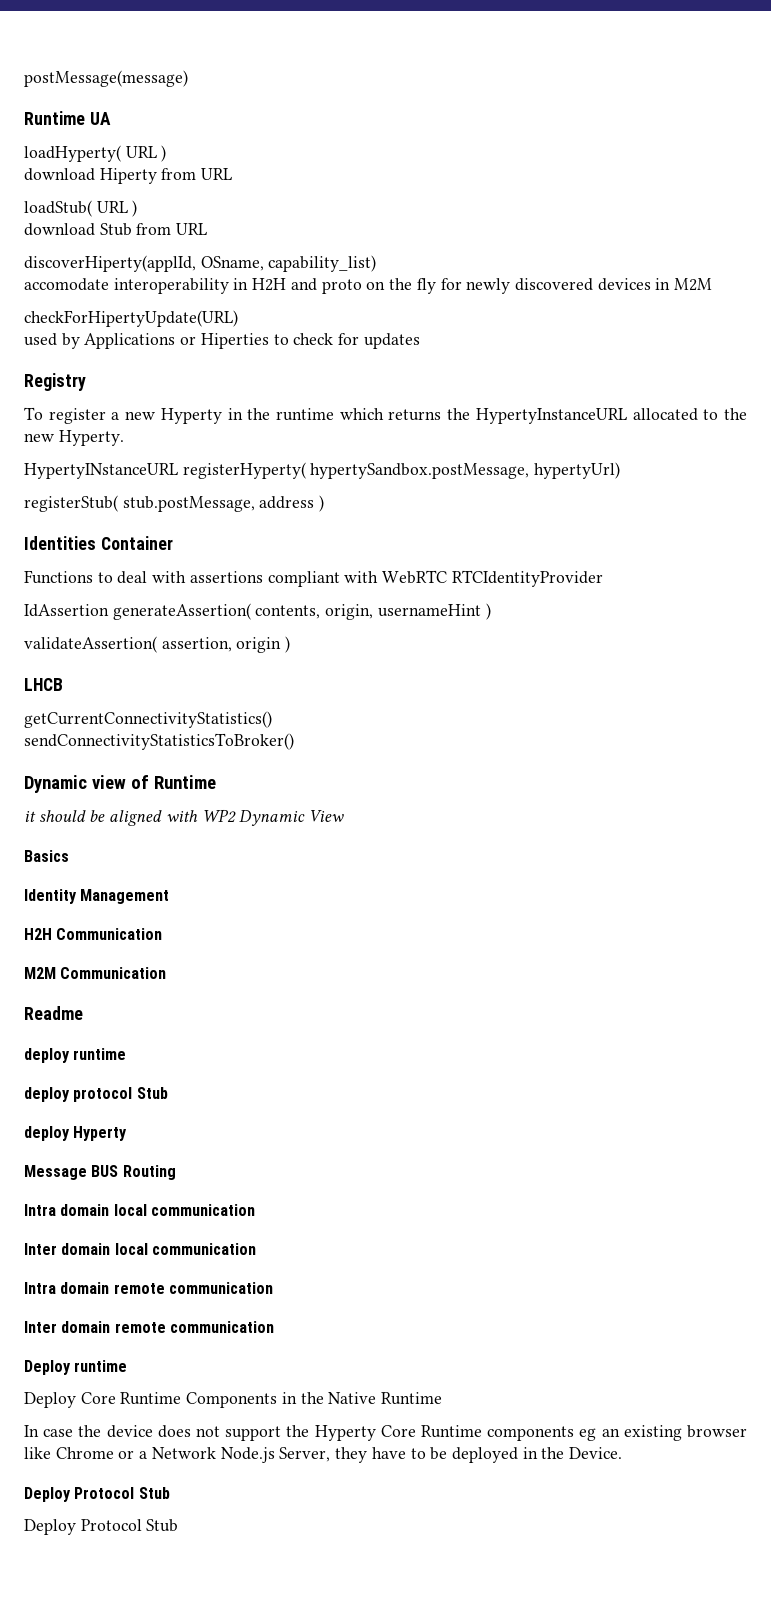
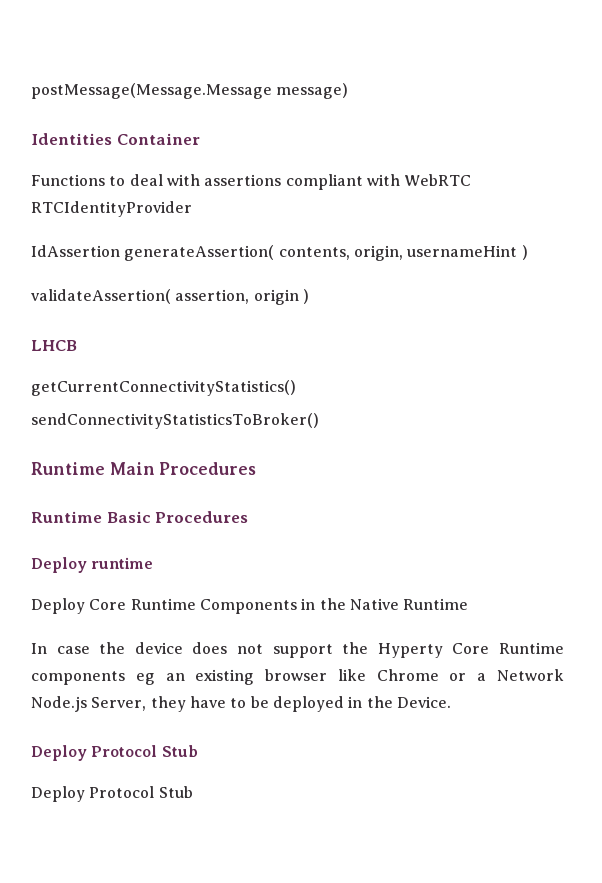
[24,70,188,87] [24,111,111,125] [24,145,167,162] [24,168,233,184] [24,200,138,217] [24,223,208,236] [24,255,377,272] [24,278,713,294] [24,310,238,327] [24,333,420,349] [24,373,86,391] [24,407,747,424] [24,430,124,446] [24,462,621,479] [24,495,325,512] postMessage(message) // Runtime UA // loadHyperty( URL ) // download Hiperty from URL // loadStub( URL ) // download Stub from URL // discoverHiperty(applId, OSname, capability_list) // accomodate interoperability in H2H and proto on the fly for newly discovered devices in M2M // checkForHipertyUpdate(URL) // used by Applications or Hiperties to check for updates // Registry // To register a new Hyperty in the runtime which returns the HypertyInstanceURL allocated to the new Hyperty. // HypertyINstanceURL registerHyperty( hypertySandbox.postMessage, hypertyUrl) // registerStub( stub.postMessage, address ) -> [31,83,349,99] postMessage(Message.Message message)
[24,775,216,793] [24,809,345,826] [24,850,69,862] [24,889,170,904] [24,928,163,940] [24,967,167,979] [24,1006,83,1020] [24,1048,127,1063] [24,1087,168,1102] [24,1126,128,1141] [24,1165,176,1180] [24,1204,255,1216] [24,1243,256,1255] [24,1282,273,1294] [24,1321,274,1333] Dynamic view of Runtime // it should be aligned with WP2 Dynamic View // Basics // Identity Management // H2H Communication // M2M Communication // Readme // deploy runtime // deploy protocol Stub // deploy Hyperty // Message BUS Routing // Intra domain local communication // Inter domain local communication // Intra domain remote communication // Inter domain remote communication -> [31,462,257,475] [31,511,249,523] Runtime Main Procedures // Runtime Basic Procedures

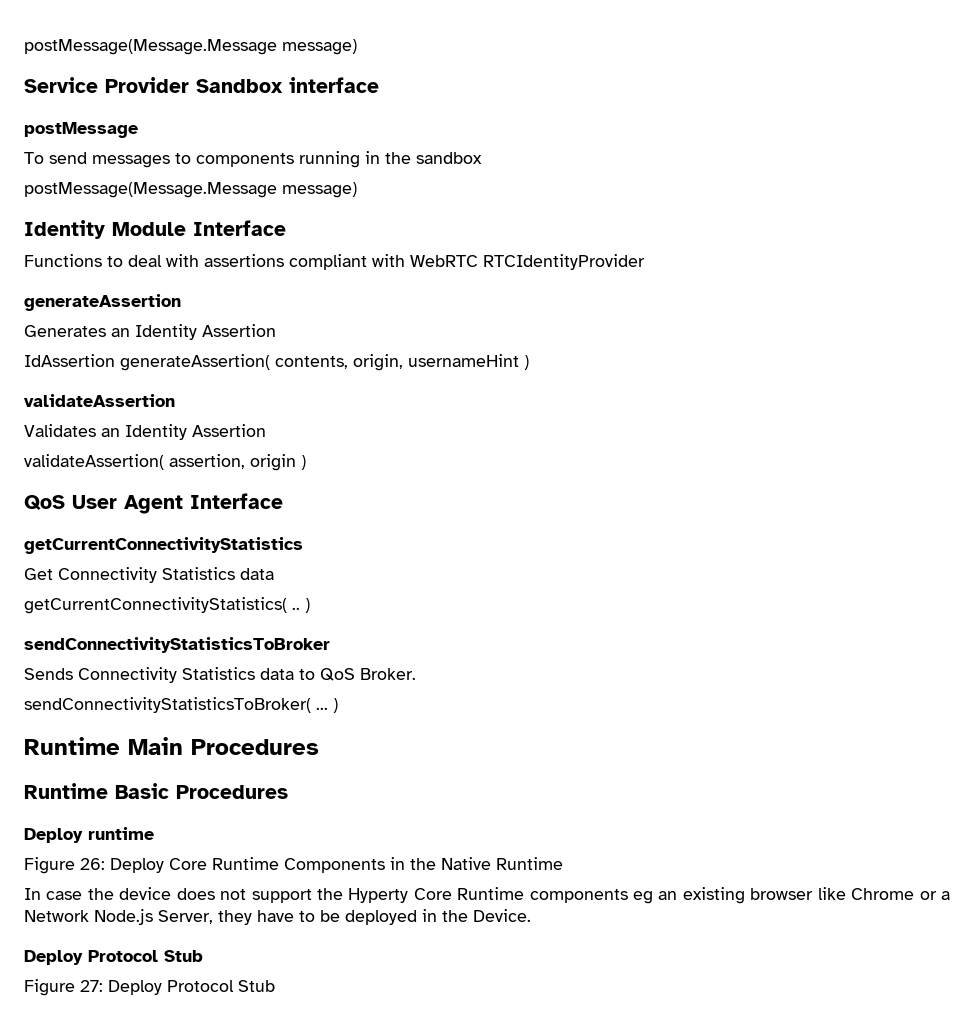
[31,83,349,99] [31,133,200,145] postMessage(Message.Message message) // Identities Container -> [24,39,357,55] [24,77,379,93] [24,122,138,138] [24,151,482,168] [24,182,357,198] [24,220,286,239] postMessage(Message.Message message) // Service Provider Sandbox interface // postMessage // To send messages to components running in the sandbox // postMessage(Message.Message message) // Identity Module Interface
(192, 209) none -> [24,294,181,311] [24,324,276,340] // generateAssertion // Generates an Identity Assertion
(528, 252) none -> [24,394,175,407] [24,424,266,440] // validateAssertion // Validates an Identity Assertion
[31,340,77,351] [31,380,296,396] [31,413,319,429] LHCB // getCurrentConnectivityStatistics() // sendConnectivityStatisticsToBroker() -> [24,493,283,514] [24,537,303,554] [24,567,274,583] [24,597,310,614] [24,637,330,653] [24,667,416,683] [24,697,338,713] QoS User Agent Interface // getCurrentConnectivityStatistics // Get Connectivity Statistics data // getCurrentConnectivityStatistics( .. ) // sendConnectivityStatisticsToBroker // Sends Connectivity Statistics data to QoS Broker. // sendConnectivityStatisticsToBroker( ... )
(154, 563) none -> [24,857,105,874] Figure 26:
(198, 751) none -> [24,979,103,996] Figure 27:

